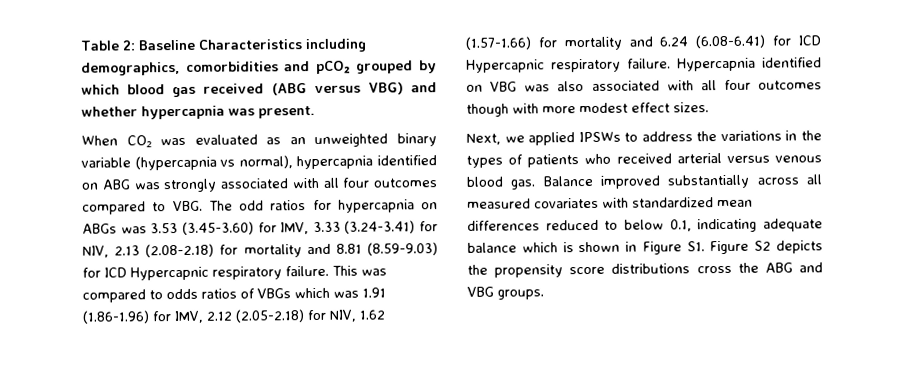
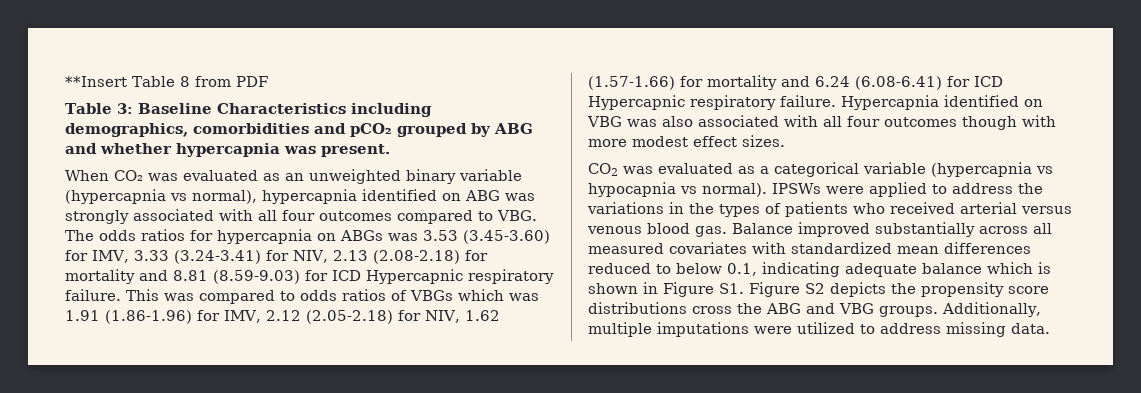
[80,40,136,51] Table 2: -> [65,76,268,87] [65,103,133,114] **Insert Table 8 from PDF // Table 3:
[81,82,404,98] which blood gas received (ABG versus VBG) -> [494,123,533,134] ABG
[239,200,264,211] odd -> [99,230,136,241] odds
[466,131,621,146] Next, we applied IPSWs -> [588,162,1053,177] [588,182,927,197] CO2 was evaluated as a categorical variable (hypercapnia vs hypocapnia vs normal). IPSWs were applied
(544, 294) none -> [942,302,1041,317] [588,322,1050,337] Additionally, multiple imputations were utilized to address missing data.

